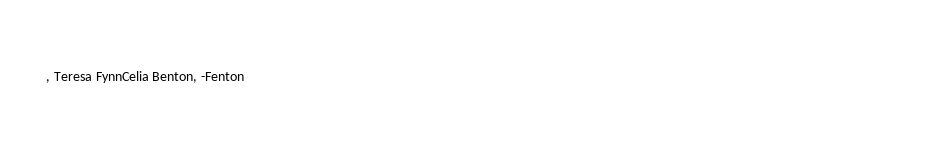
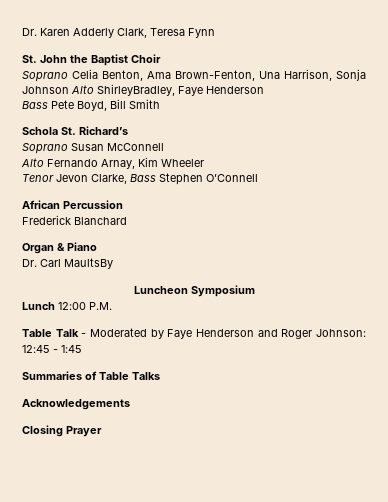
[46,71,245,83] , Teresa FynnCelia Benton, -Fenton -> [22,28,215,38] [22,54,161,66] [22,69,366,82] [22,84,264,96] [22,99,160,111] [22,126,128,135] [22,143,164,154] [21,157,204,169] [22,173,258,185] [22,200,123,209] [22,215,127,225] [22,242,97,254] [22,258,113,269] [133,285,255,297] [22,302,112,310] [22,328,366,339] [22,345,82,353] [22,371,160,380] [22,399,130,410] [22,425,102,437] Dr. Karen Adderly Clark, Teresa Fynn // St. John the Baptist Choir // Soprano Celia Benton, Ama Brown-Fenton, Una Harrison, Sonja Johnson Alto ShirleyBradley, Faye Henderson // Bass Pete Boyd, Bill Smith // Schola St. Richard’s // Soprano Susan McConnell // Alto Fernando Arnay, Kim Wheeler // Tenor Jevon Clarke, Bass Stephen O’Connell // African Percussion // Frederick Blanchard // Organ & Piano // Dr. Carl MaultsBy // Luncheon Symposium // Lunch 12:00 P.M. // Table Talk - Moderated by Faye Henderson and Roger Johnson: 12:45 - 1:45 // Summaries of Table Talks // Acknowledgements // Closing Prayer

